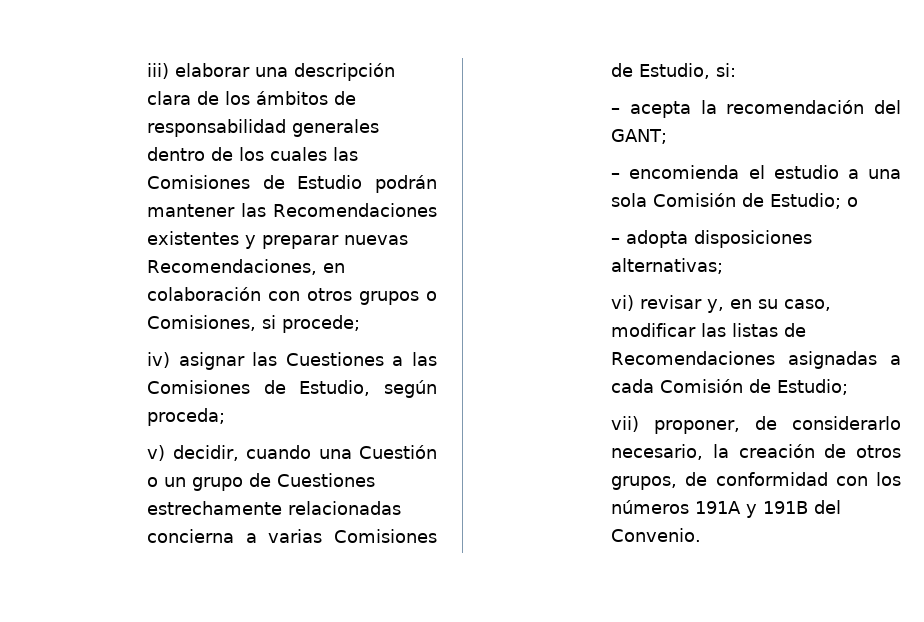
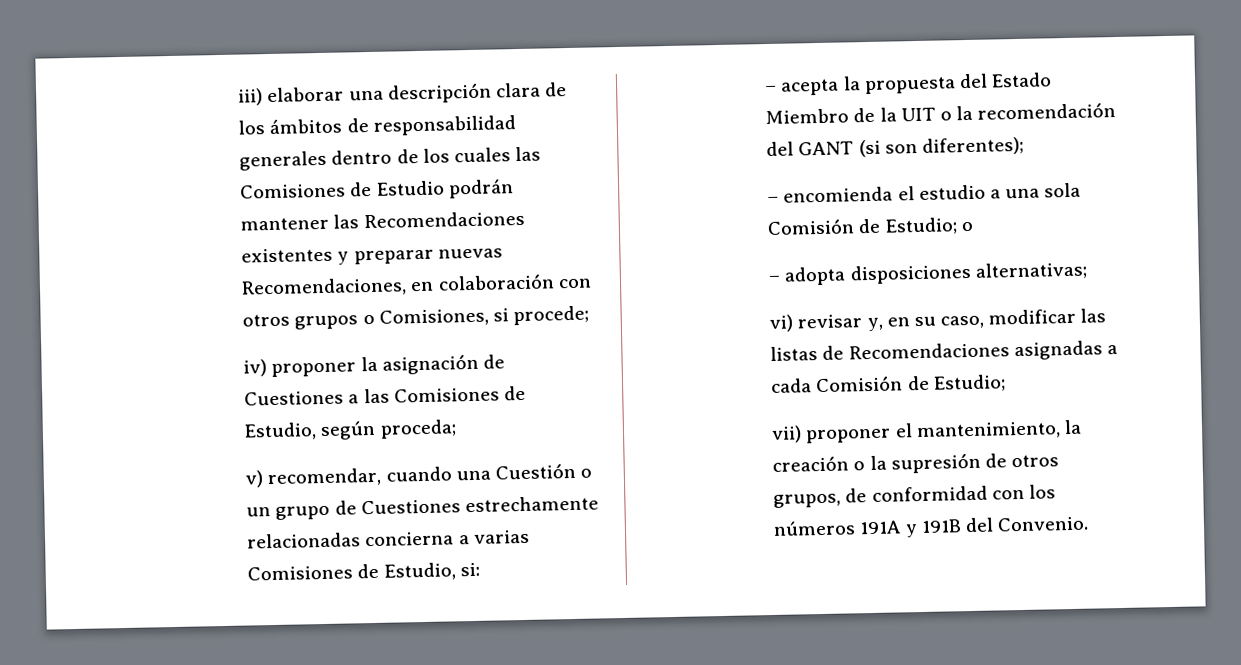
[178,352,278,370] asignar las -> [271,353,505,378] proponer la asignación de
[172,445,239,461] decidir, -> [267,467,383,488] recomendar,
[726,100,901,114] [611,129,668,144] recomendación del GANT; -> [863,72,1052,95] [765,101,1117,125] [766,136,1024,158] propuesta del Estado Miembro de la UIT o la recomendación del GANT (si son diferentes);
[654,416,901,434] [611,444,815,460] proponer, de considerarlo necesario, la creación -> [806,419,1082,444] [772,452,981,474] proponer el mantenimiento, la creación o la supresión

